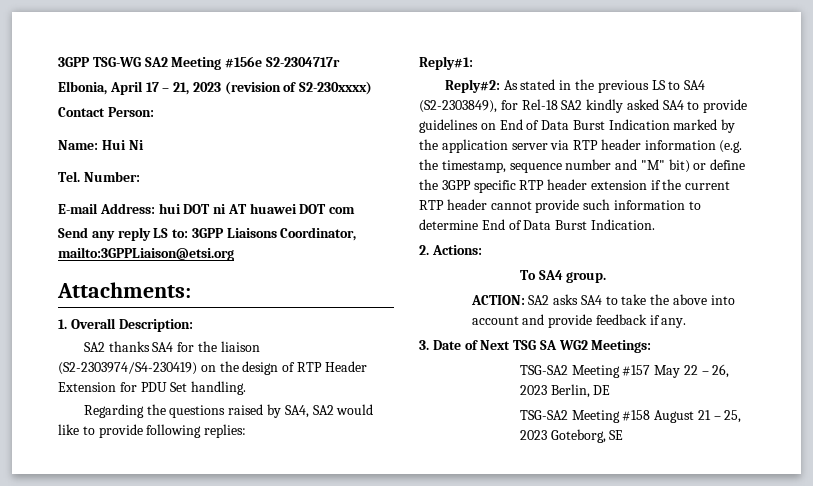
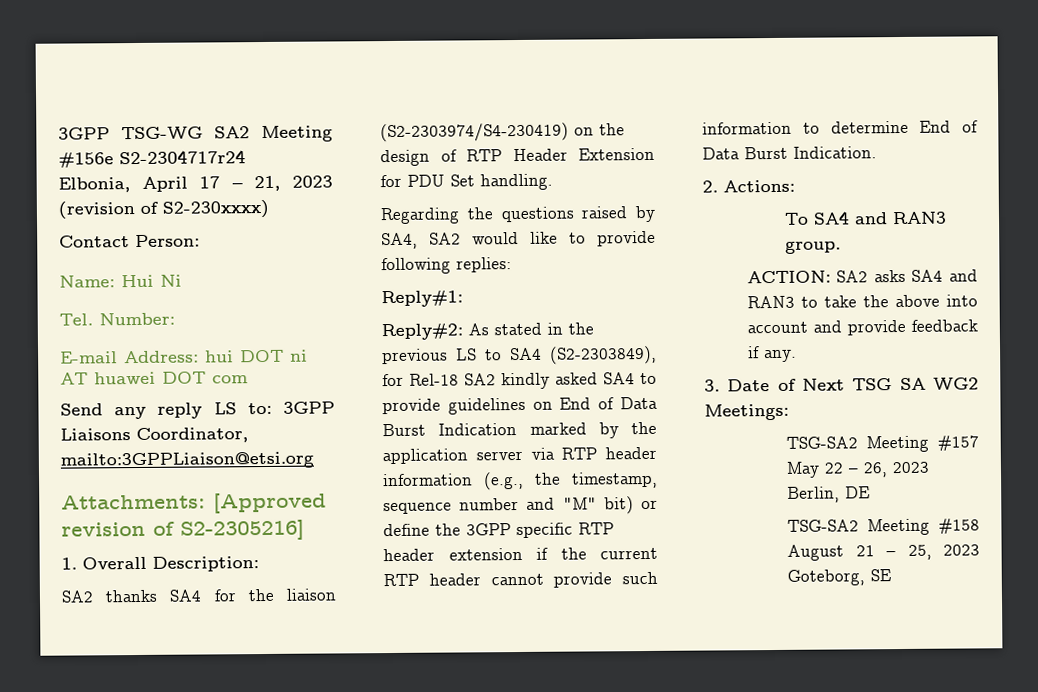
[265,57,340,67] S2-2304717r -> [119,150,246,165] S2-2304717r24
(191, 290) none -> [213,492,327,514] [61,519,305,541] [Approved revision of S2-2305216]
[719,140,743,153] (e.g. -> [483,471,524,491] (e.g.,
(563, 275) none -> [854,211,948,225] and RAN3
(602, 300) none -> [949,269,978,282] [746,295,795,309] and RAN3

